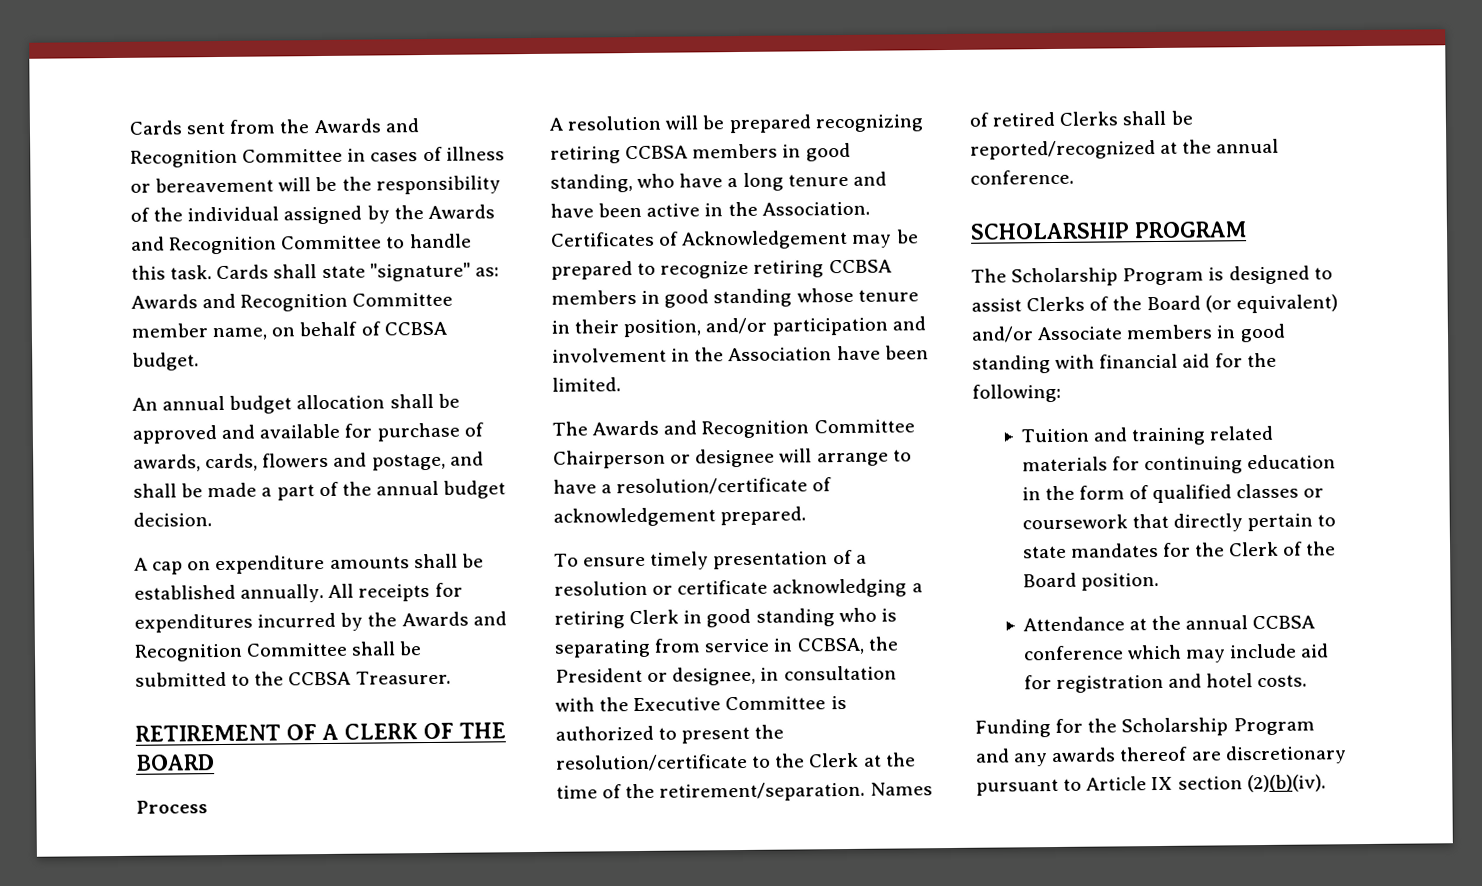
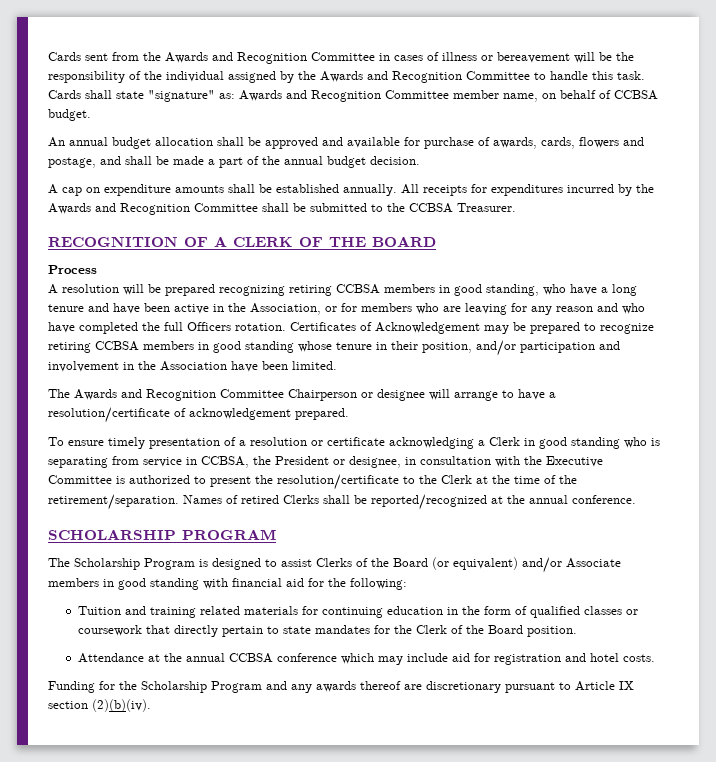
[135,724,281,742] RETIREMENT -> [48,236,178,247] RECOGNITION
[761,201,870,216] Association. -> [250,303,645,315] [48,322,286,334] Association, or for members who are leaving for any reason and who have completed the full Officers rotation.
[554,611,625,629] retiring -> (485, 443) none

